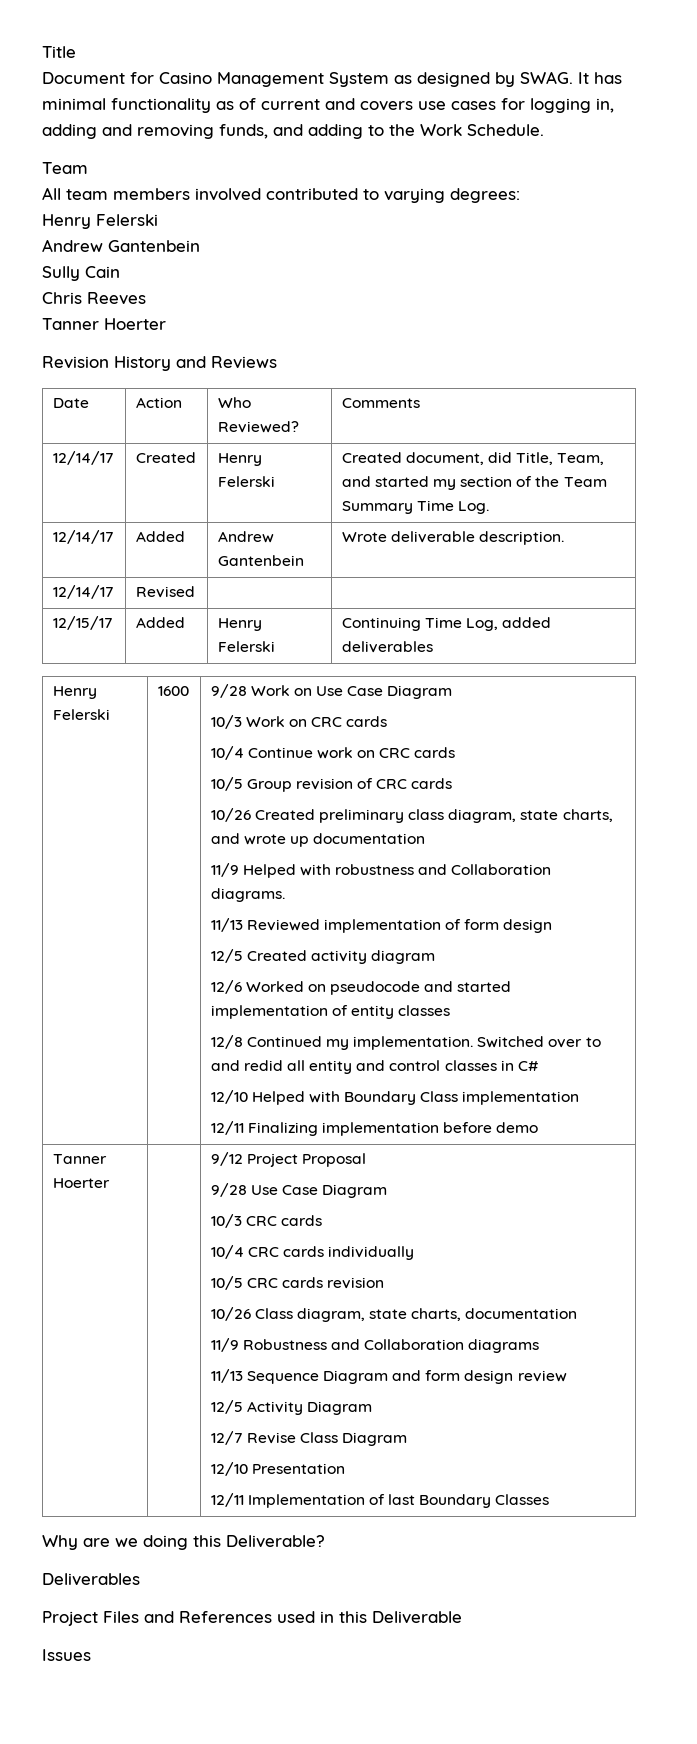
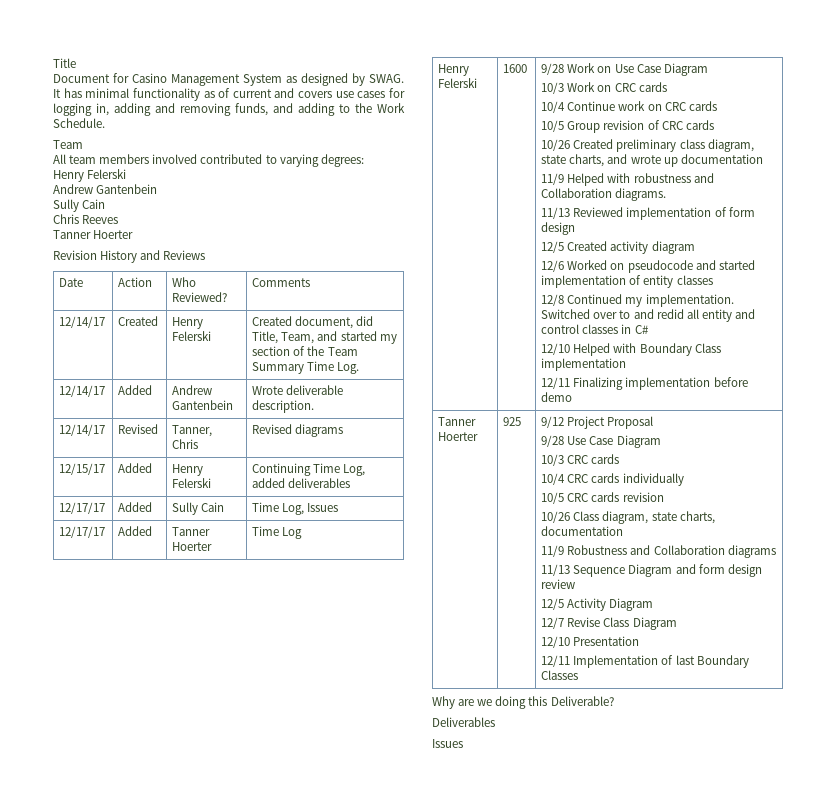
(195, 592) | -> [172,425,213,437] [172,439,199,449] [252,424,344,437] Tanner, Chris | Revised diagrams
(433, 647) none -> [59,502,106,514] [118,502,153,512] [172,502,225,515] [252,502,339,515] [59,526,106,538] [118,526,153,536] [172,527,211,536] [172,542,213,551] [252,526,303,539] // 12/17/17 | Added | Sully Cain | Time Log, Issues // 12/17/17 | Added | Tanner Hoerter | Time Log
(110, 1183) none -> [503,417,522,426] 925
[42,1611,462,1626] // Project Files and References used in this Deliverable -> (495, 722) none

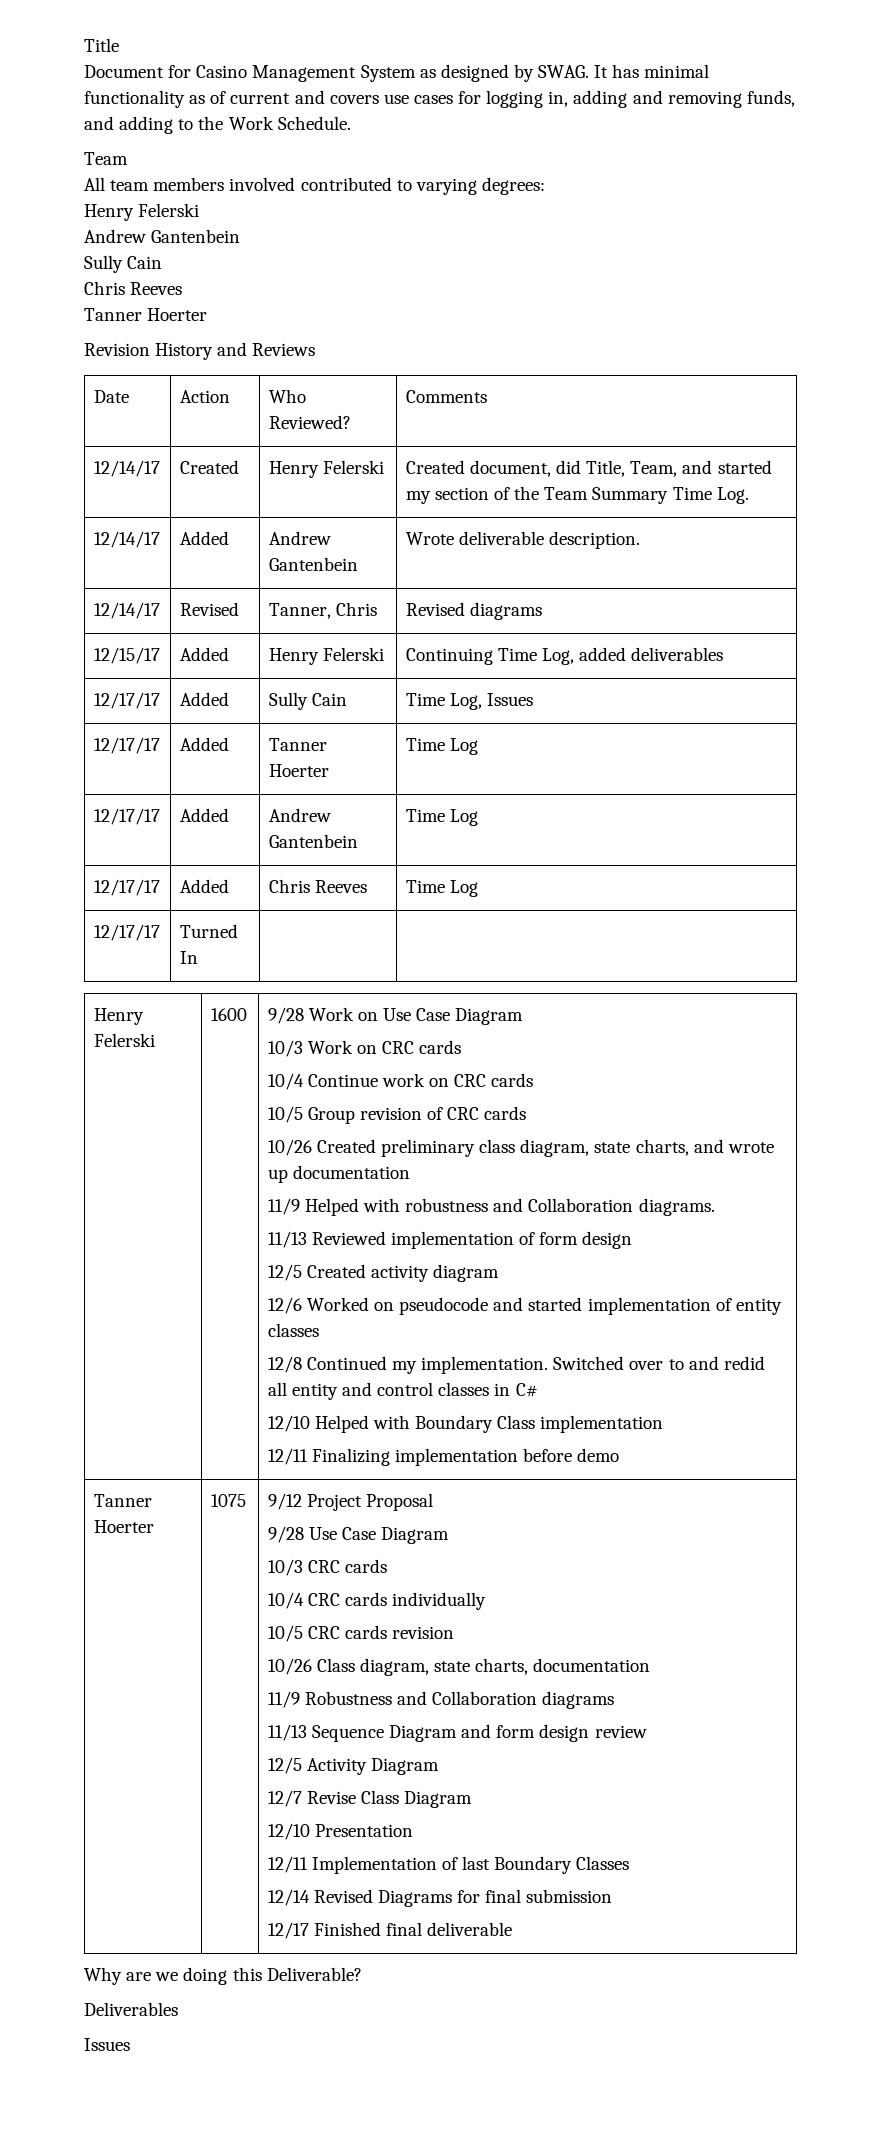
(303, 533) none -> [93,808,160,825] [179,808,229,822] [268,808,331,822] [268,834,358,848] [405,809,478,826] [93,879,160,896] [179,879,229,893] [268,879,367,893] [405,880,478,897] [93,924,160,941] [179,924,238,938] [179,951,198,964] // 12/17/17 | Added | Andrew Gantenbein | Time Log // 12/17/17 | Added | Chris Reeves | Time Log // 12/17/17 | Turned In | |
[503,417,522,426] 925 -> [210,1494,246,1507] 1075
(579, 675) none -> [267,1889,613,1907] [267,1922,513,1939] // 12/14 Revised Diagrams for final submission // 12/17 Finished final deliverable

